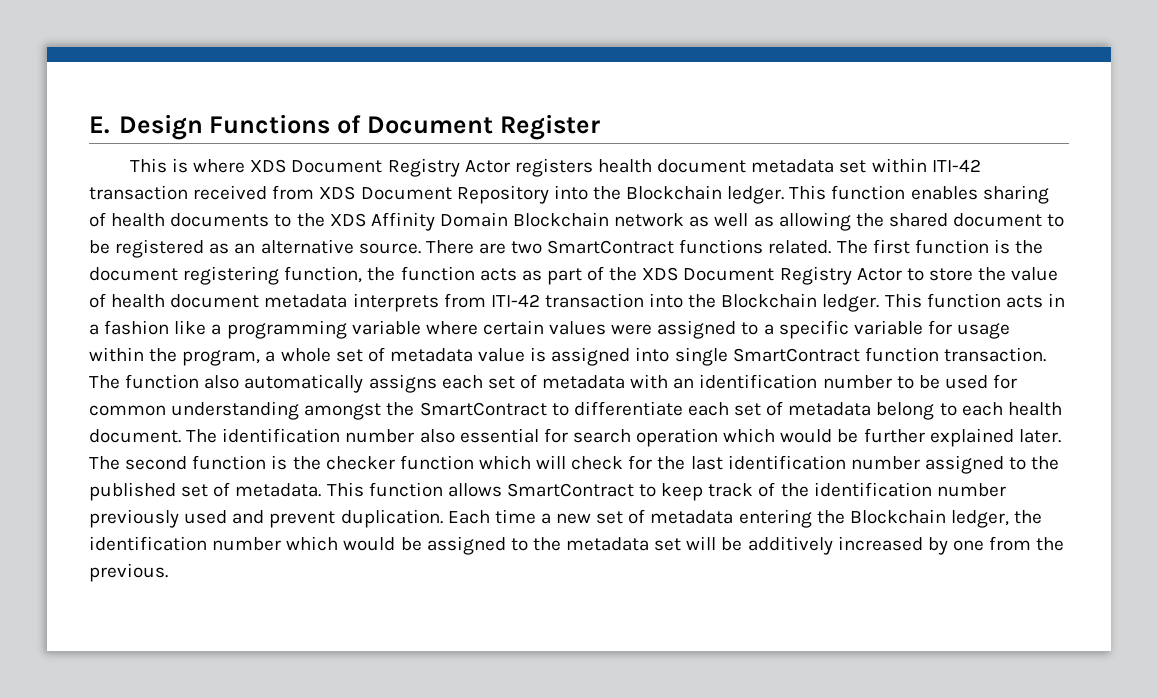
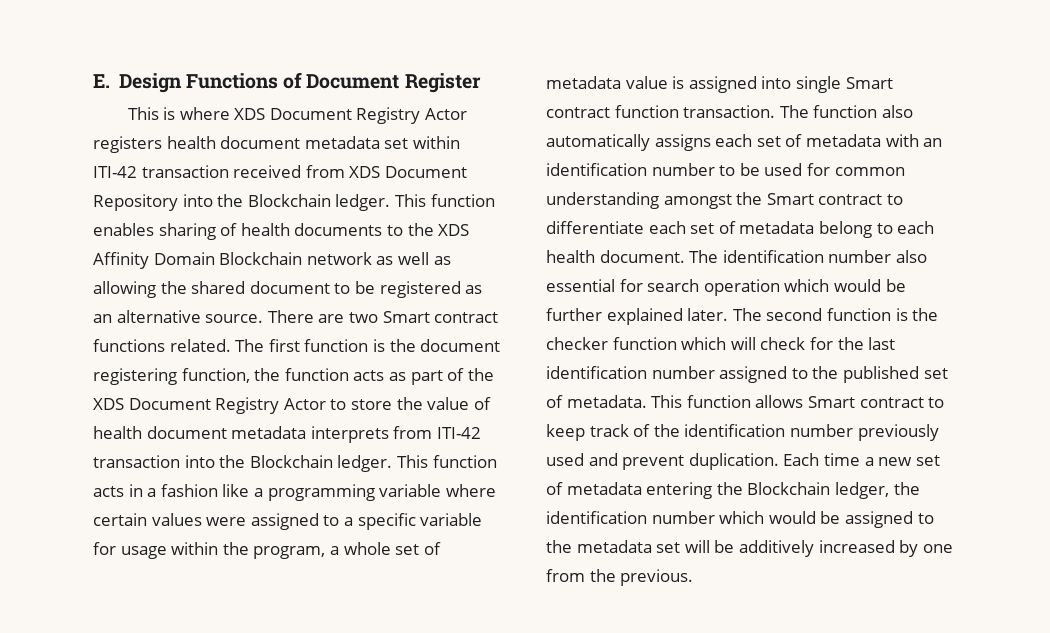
[547,240,675,254] SmartContract -> [382,311,499,323] Smart contract
[732,348,860,362] SmartContract -> [845,77,893,89] [546,107,610,118] Smart contract
[419,402,547,416] SmartContract -> [766,193,883,205] Smart contract
[506,483,634,497] SmartContract -> [807,396,924,408] Smart contract

